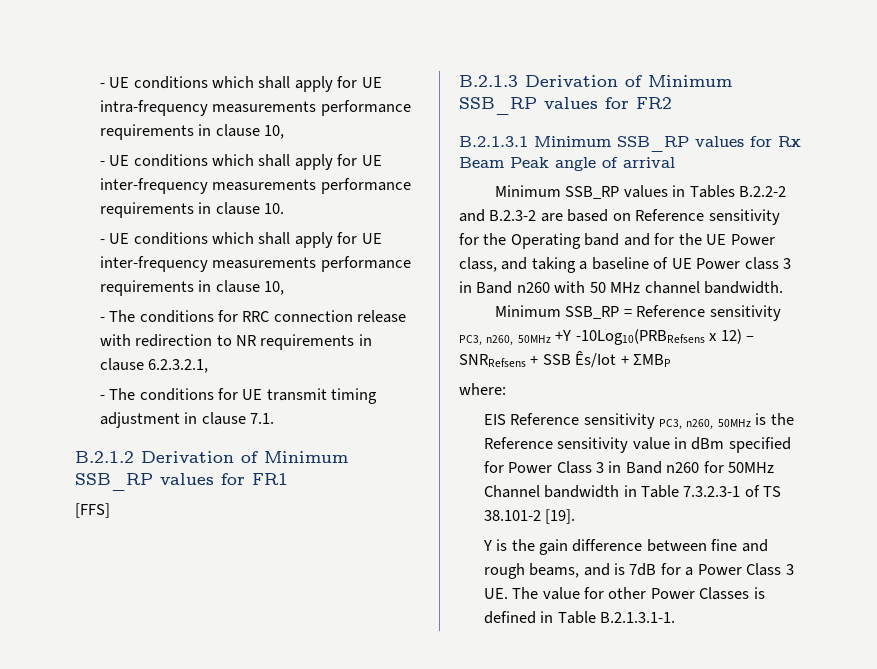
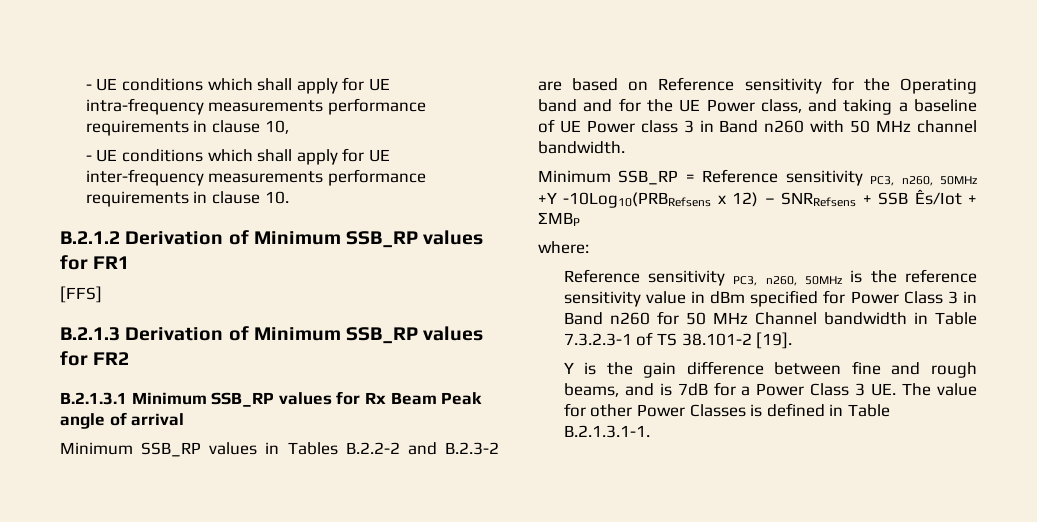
[99,232,382,248] [99,256,411,272] [99,280,285,296] [99,310,407,323] [99,334,372,350] [99,358,209,373] [99,388,378,404] [99,412,275,428] // - UE conditions which shall apply for UE inter-frequency measurements performance requirements in clause 10, // - The conditions for RRC connection release with redirection to NR requirements in clause 6.2.3.2.1, // - The conditions for UE transmit timing adjustment in clause 7.1. -> (289, 197) none
[483,414,506,425] EIS -> (589, 247) none
[483,437,553,449] Reference -> [905,269,978,283] reference
[728,462,775,473] 50MHz -> [685,312,748,325] 50 MHz

